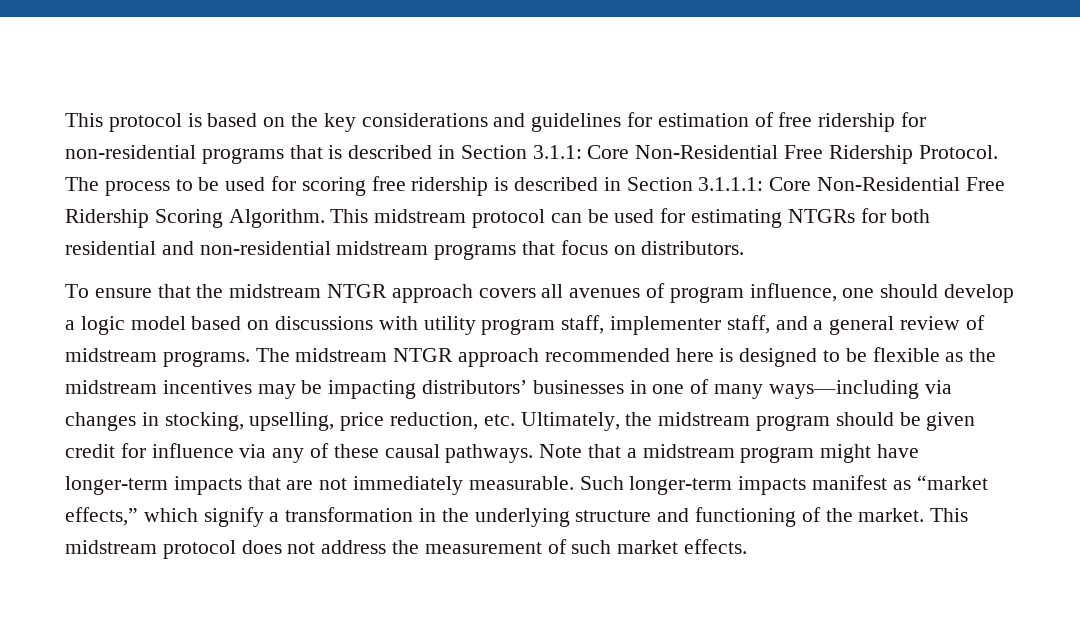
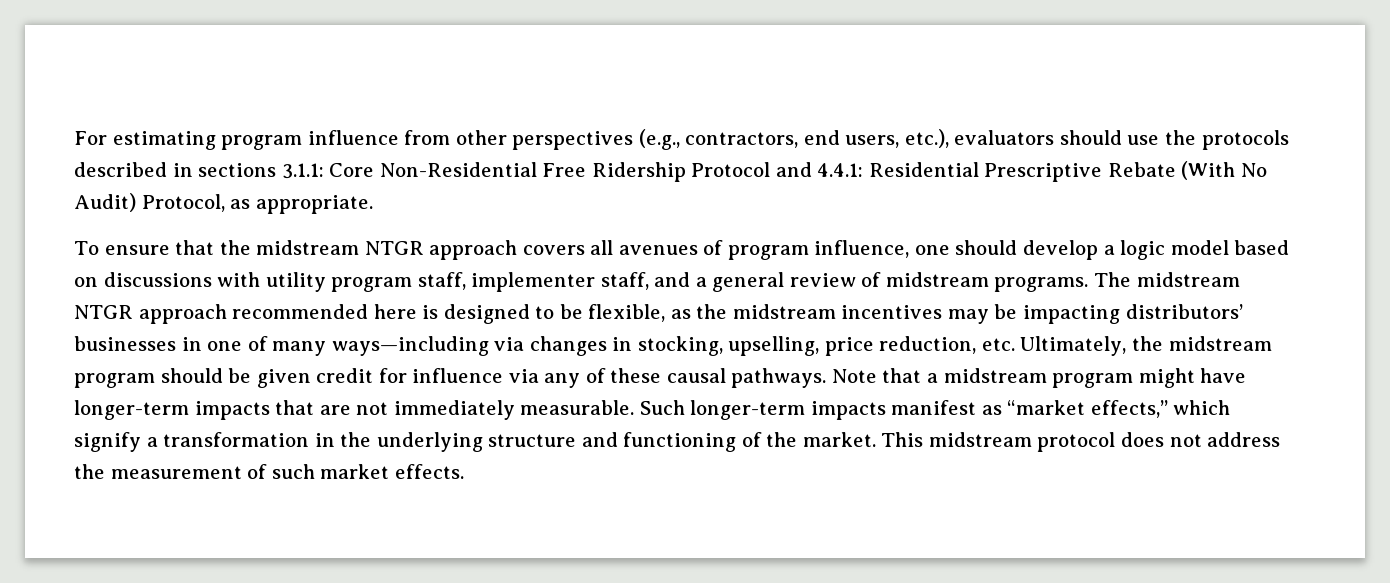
[65,112,927,132] [65,145,527,164] This protocol is based on the key considerations and guidelines for estimation of free ridership for non-residential programs that is described in Section -> [74,129,1289,150] [74,162,277,177] For estimating program influence from other perspectives (e.g., contractors, end users, etc.), evaluators should use the protocols described in sections
[918,145,998,159] [65,176,1005,196] [65,208,931,228] [65,240,745,260] Protocol. The process to be used for scoring free ridership is described in Section 3.1.1.1: Core Non-Residential Free Ridership Scoring Algorithm. This midstream protocol can be used for estimating NTGRs for both residential and non-residential midstream programs that focus on distributors. -> [691,161,1268,182] [74,193,373,214] Protocol and 4.4.1: Residential Prescriptive Rebate (With No Audit) Protocol, as appropriate.
[872,347,940,362] flexible -> [588,304,666,322] flexible,

